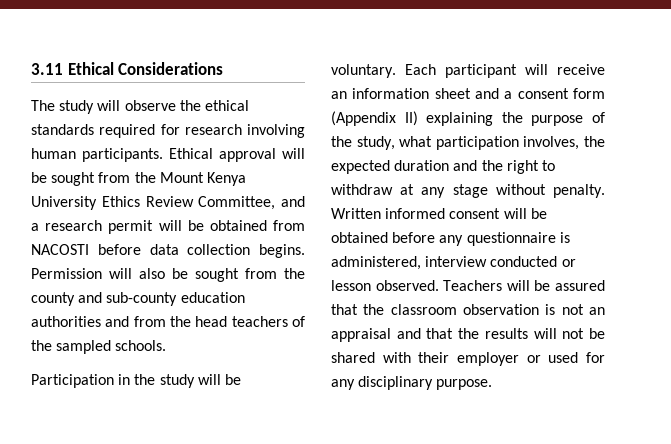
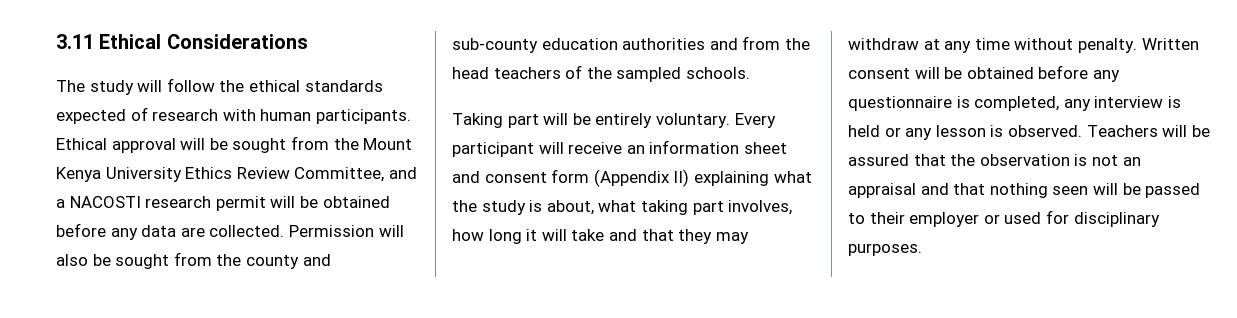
[124,100,176,111] observe -> [166,78,215,92] follow
[99,124,305,138] required for research involving -> [56,107,256,124] expected of research with
(39, 227) none -> [69,196,141,208] NACOSTI
[273,220,305,231] [31,244,305,258] from NACOSTI before data collection begins. -> [56,223,285,240] before any data are collected.
[31,374,241,388] [331,64,436,78] Participation in the study will be voluntary. Each -> [452,113,776,128] Taking part will be entirely voluntary. Every
[504,91,513,99] a -> (480, 177) none
[501,112,605,126] [331,136,605,150] [331,160,555,174] the purpose of the study, what participation involves, the expected duration and the right to -> [773,171,812,183] [452,200,793,215] [452,229,749,244] what the study is about, what taking part involves, how long it will take and that they may
[452,184,488,198] stage -> [974,38,1010,50] time
[385,208,446,219] informed -> (1199, 44) none
[331,256,576,270] [331,280,371,291] administered, interview conducted or lesson -> [974,96,1181,111] [848,125,1004,140] completed, any interview is held or any lesson is
[390,304,457,315] classroom -> (976, 160) none
[458,328,605,339] [331,352,411,363] the results will not be shared with -> [989,183,1201,198] [848,213,865,224] nothing seen will be passed to
[331,376,493,390] any disciplinary purpose. -> [1073,212,1160,227] [848,243,922,256] disciplinary purposes.

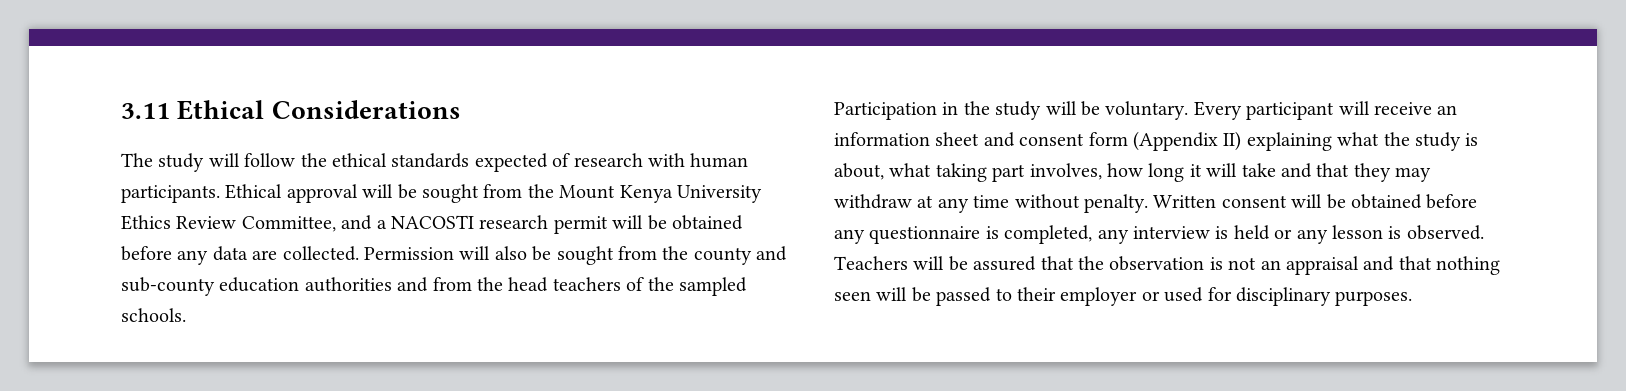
[452,113,653,128] Taking part will be entirely -> [834,101,1100,120] Participation in the study will be

